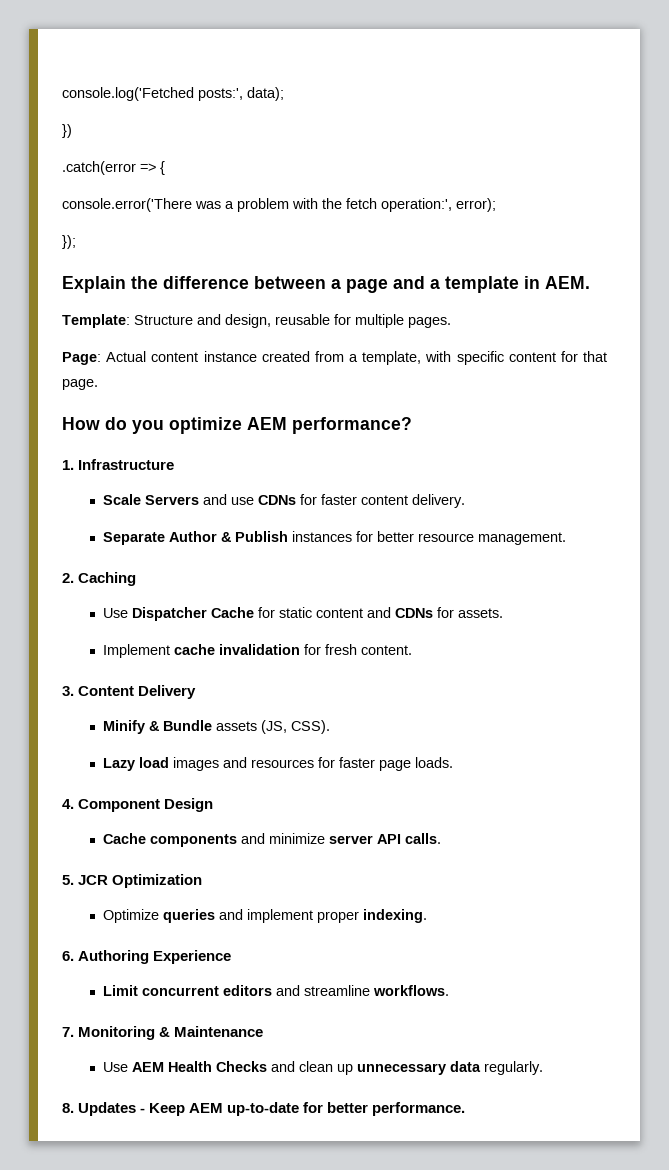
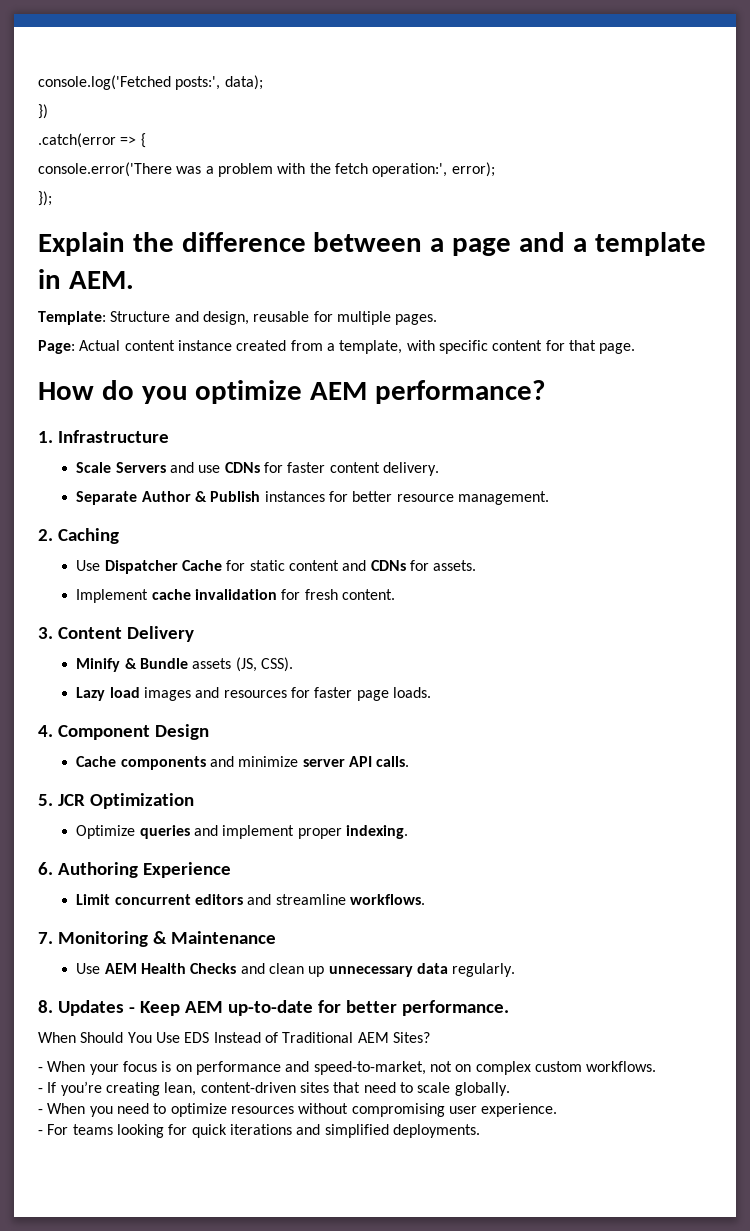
(466, 1109) none -> [38,1032,430,1043] [38,1061,657,1075] [38,1081,510,1096] [38,1103,558,1117] [38,1124,480,1138] // When Should You Use EDS Instead of Traditional AEM Sites? // - When your focus is on performance and speed-to-market, not on complex custom workflows. // - If you’re creating lean, content-driven sites that need to scale globally. // - When you need to optimize resources without compromising user experience. // - For teams looking for quick iterations and simplified deployments.

